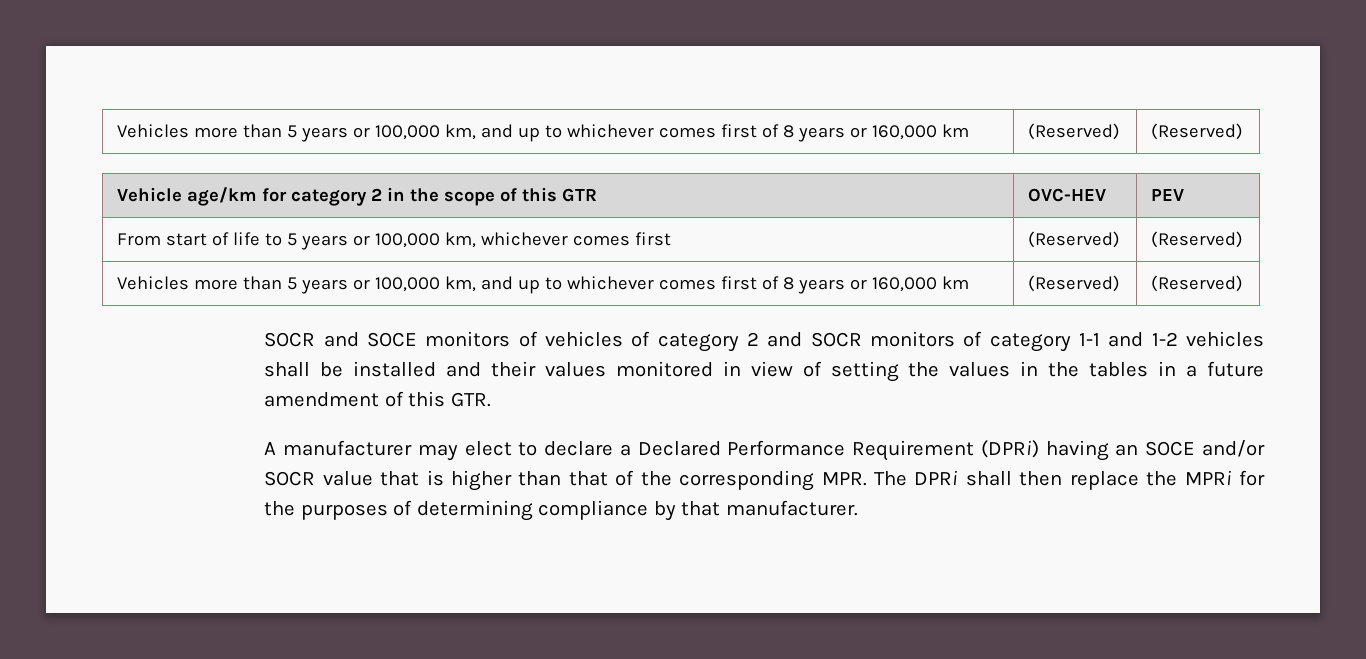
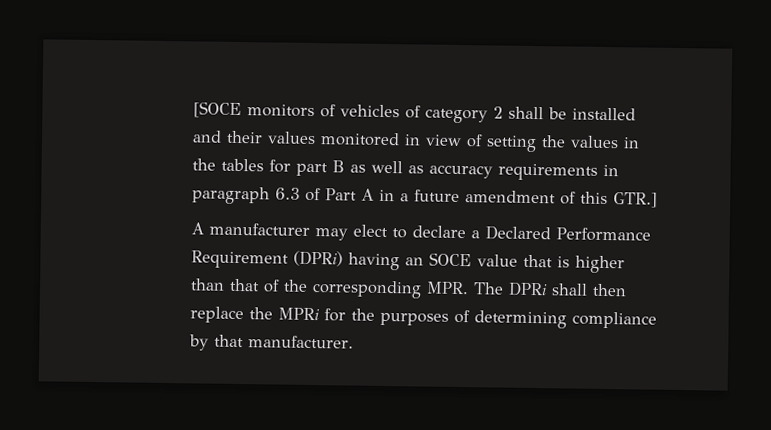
[117,124,969,142] [1028,123,1121,140] [1151,123,1244,140] [117,187,598,206] [1028,188,1107,202] [1151,189,1185,201] [117,232,672,250] [1028,231,1121,248] [1151,231,1244,248] [117,276,969,294] [1028,275,1121,292] [1151,275,1244,292] [264,332,417,347] Vehicles more than 5 years or 100,000 km, and up to whichever comes first of 8 years or 160,000 km | (Reserved) | (Reserved) // Vehicle age/km for category 2 in the scope of this GTR | OVC-HEV | PEV // From start of life to 5 years or 100,000 km, whichever comes first | (Reserved) | (Reserved) // Vehicles more than 5 years or 100,000 km, and up to whichever comes first of 8 years or 160,000 km | (Reserved) | (Reserved) // SOCR and SOCE -> [193,101,243,119] [SOCE
[767,331,1264,352] and SOCR monitors of category 1-1 and 1-2 vehicles -> (504, 112) none
(1149, 369) none -> [269,159,620,181] [192,186,375,205] for part B as well as accuracy requirements in paragraph 6.3 of Part A
[450,392,491,407] GTR. -> [613,192,659,208] GTR.]
[1202,440,1265,457] [264,471,316,486] and/or SOCR -> (473, 259) none

